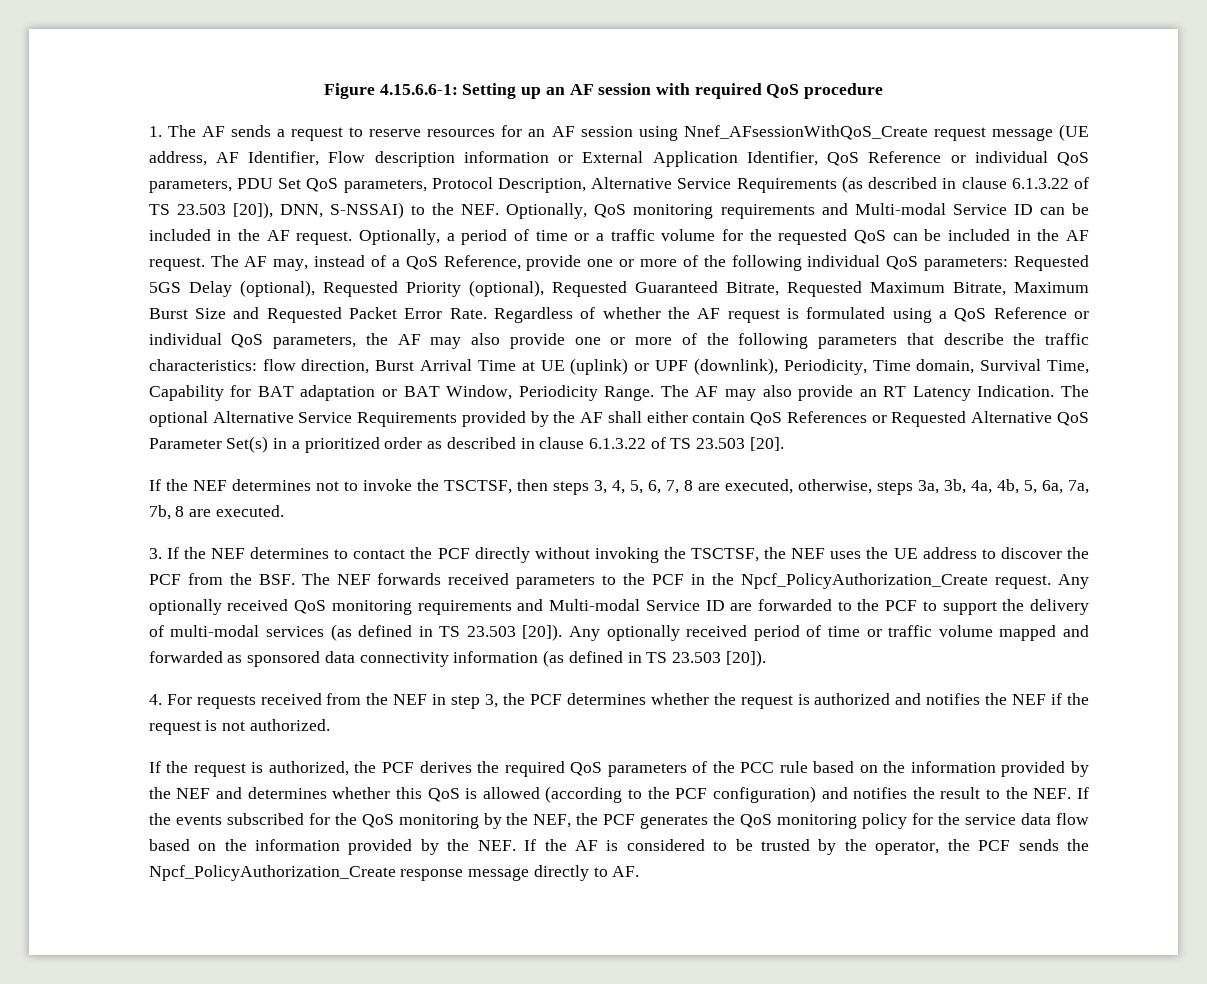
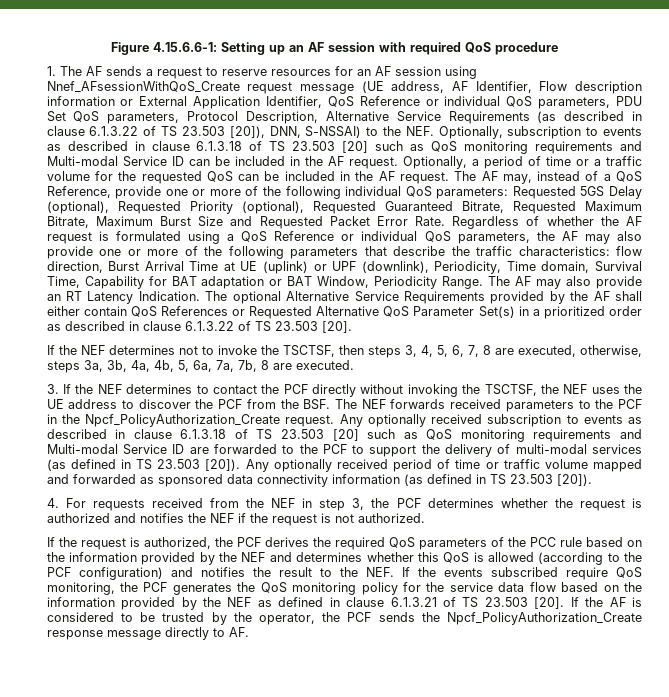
(588, 211) none -> [507,126,642,139] [46,141,425,153] subscription to events as described in clause 6.1.3.18 of TS 23.503 [20] such as
(289, 605) none -> [487,414,643,427] [46,429,418,441] subscription to events as described in clause 6.1.3.18 of TS 23.503 [20] such as
[308,813,572,829] for the QoS monitoring by the NEF, -> [565,567,642,580] [46,582,115,595] require QoS monitoring,
[477,840,516,851] NEF. -> [227,597,565,609] NEF as defined in clause 6.1.3.21 of TS 23.503 [20].

